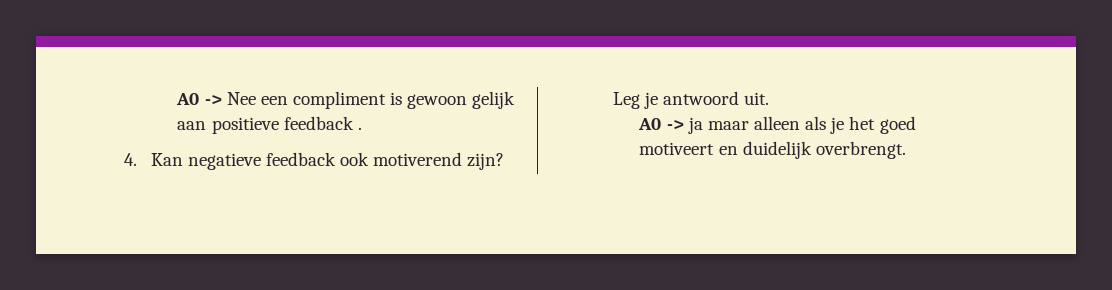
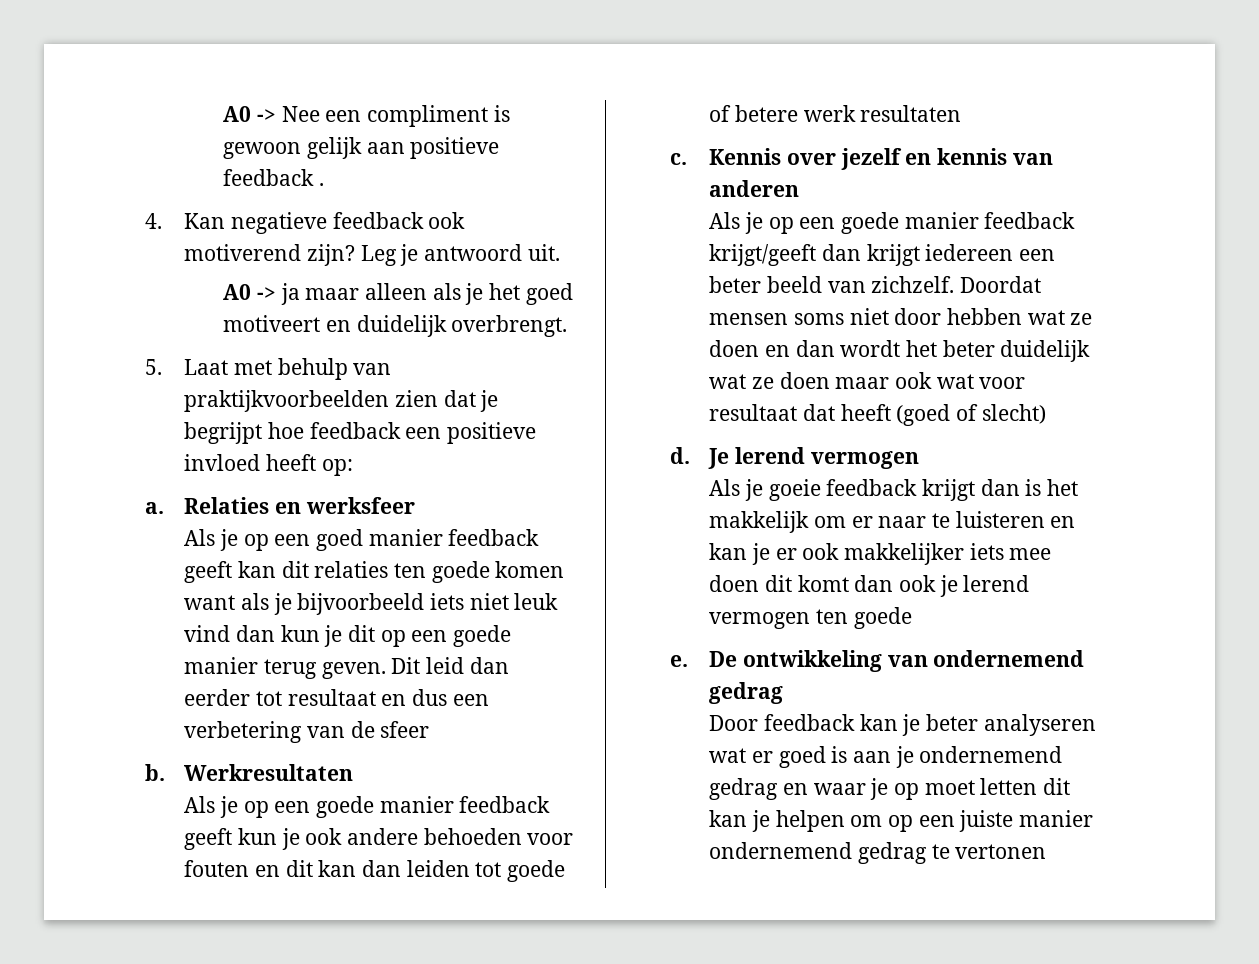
(906, 150) none -> [145,358,392,380] [184,390,499,412] [184,422,536,444] [184,454,353,476] [145,497,415,514] [184,529,540,551] [184,561,565,583] [184,593,559,615] [184,625,511,647] [184,657,509,679] [184,689,489,706] [184,721,430,743] [145,764,354,781] [184,796,551,818] [184,828,574,850] [184,860,565,882] [709,105,962,122] [670,148,1053,170] [709,180,800,197] [709,212,1076,234] [709,244,1055,266] [709,276,1041,293] [709,308,1093,325] [709,340,1091,362] [709,372,1026,389] [709,404,1046,426] [670,447,919,469] [709,479,1078,501] [709,511,1076,533] [709,543,1052,565] [709,575,1030,597] [709,607,912,629] [670,650,1085,672] [709,682,784,704] [709,714,1096,736] [709,746,1063,768] [709,778,1070,800] [709,810,1093,832] [709,842,1047,864] // 5. Laat met behulp van praktijkvoorbeelden zien dat je begrijpt hoe feedback een positieve invloed heeft op: // a. Relaties en werksfeer // Als je op een goed manier feedback geeft kan dit relaties ten goede komen want als je bijvoorbeeld iets niet leuk vind dan kun je dit op een goede manier terug geven. Dit leid dan eerder tot resultaat en dus een verbetering van de sfeer // b. Werkresultaten // Als je op een goede manier feedback geeft kun je ook andere behoeden voor fouten en dit kan dan leiden tot goede of betere werk resultaten // c. Kennis over jezelf en kennis van anderen // Als je op een goede manier feedback krijgt/geeft dan krijgt iedereen een beter beeld van zichzelf. Doordat mensen soms niet door hebben wat ze doen en dan wordt het beter duidelijk wat ze doen maar ook wat voor resultaat dat heeft (goed of slecht) // d. Je lerend vermogen // Als je goeie feedback krijgt dan is het makkelijk om er naar te luisteren en kan je er ook makkelijker iets mee doen dit komt dan ook je lerend vermogen ten goede // e. De ontwikkeling van ondernemend gedrag // Door feedback kan je beter analyseren wat er goed is aan je ondernemend gedrag en waar je op moet letten dit kan je helpen om op een juiste manier ondernemend gedrag te vertonen

